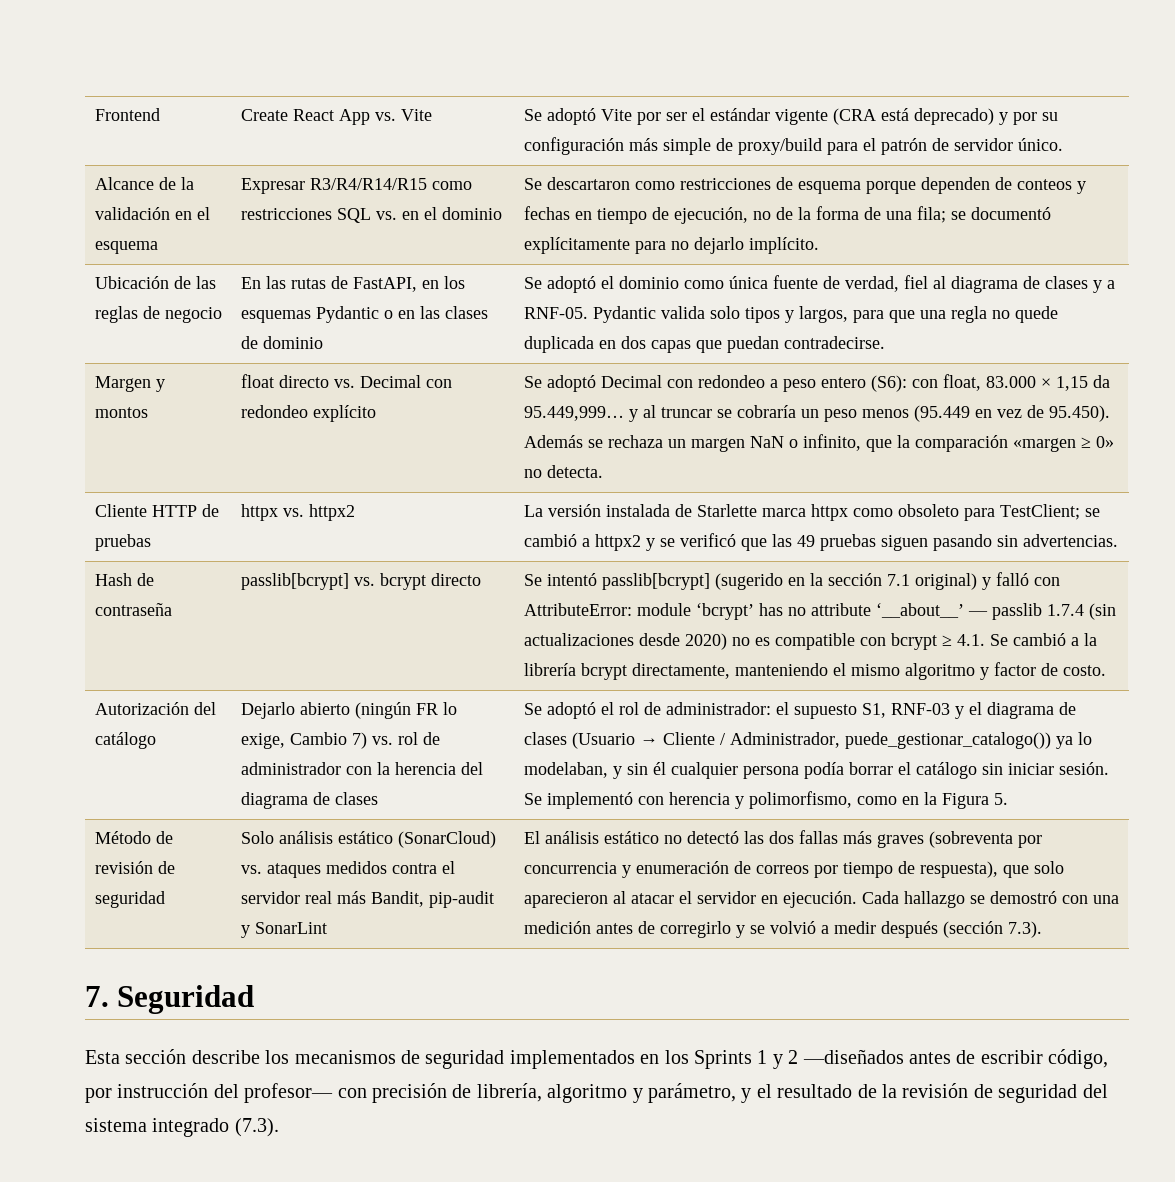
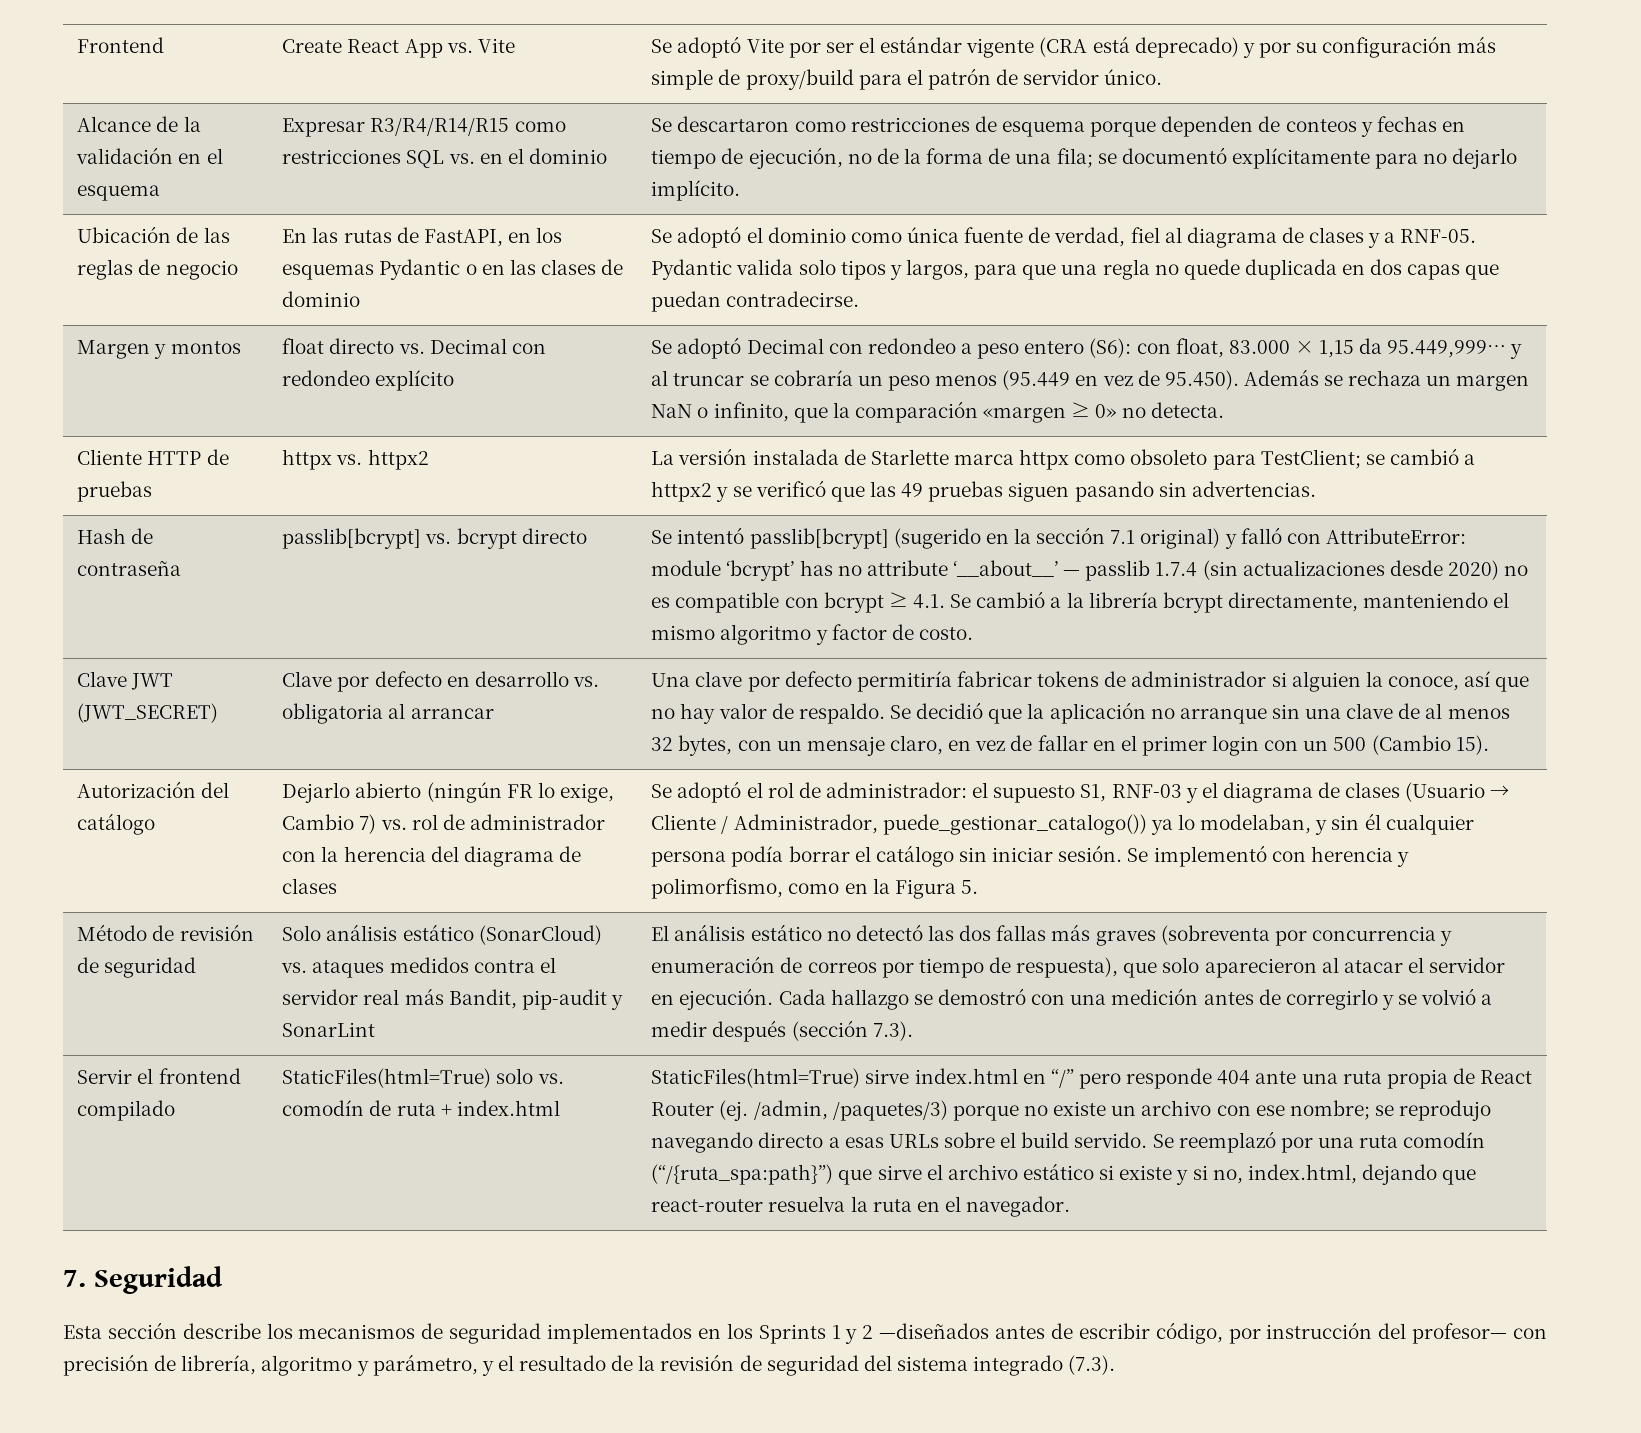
(1106, 670) none -> [77,671,174,690] [77,703,219,723] [282,671,599,692] [282,703,494,724] [651,671,1530,692] [651,702,1510,724] [651,735,1489,756] // Clave JWT (JWT_SECRET) | Clave por defecto en desarrollo vs. obligatoria al arrancar | Una clave por defecto permitiría fabricar tokens de administrador si alguien la conoce, así que no hay valor de respaldo. Se decidió que la aplicación no arranque sin una clave de al menos 32 bytes, con un mensaje claro, en vez de fallar en el primer login con un 500 (Cambio 15).
(1042, 929) none -> [77,1068,241,1084] [77,1100,176,1121] [282,1068,564,1088] [282,1100,560,1116] [651,1068,1533,1089] [651,1100,1492,1121] [651,1131,1486,1153] [651,1163,1477,1185] [651,1196,1071,1217] // Servir el frontend compilado | StaticFiles(html=True) solo vs. comodín de ruta + index.html | StaticFiles(html=True) sirve index.html en “/” pero responde 404 ante una ruta propia de React Router (ej. /admin, /paquetes/3) porque no existe un archivo con ese nombre; se reprodujo navegando directo a esas URLs sobre el build servido. Se reemplazó por una ruta comodín (“/{ruta_spa:path}”) que sirve el archivo estático si existe y si no, index.html, dejando que react-router resuelva la ruta en el navegador.

